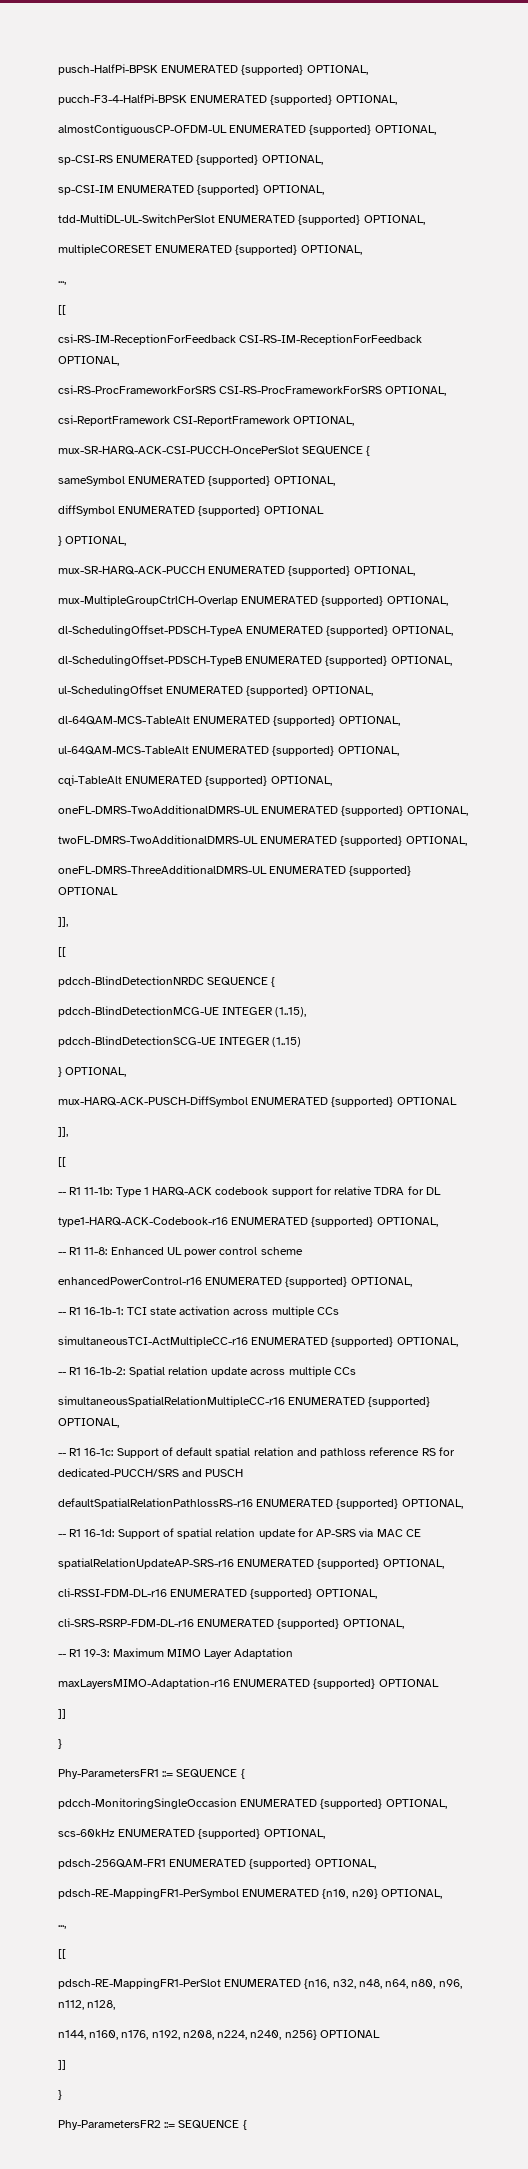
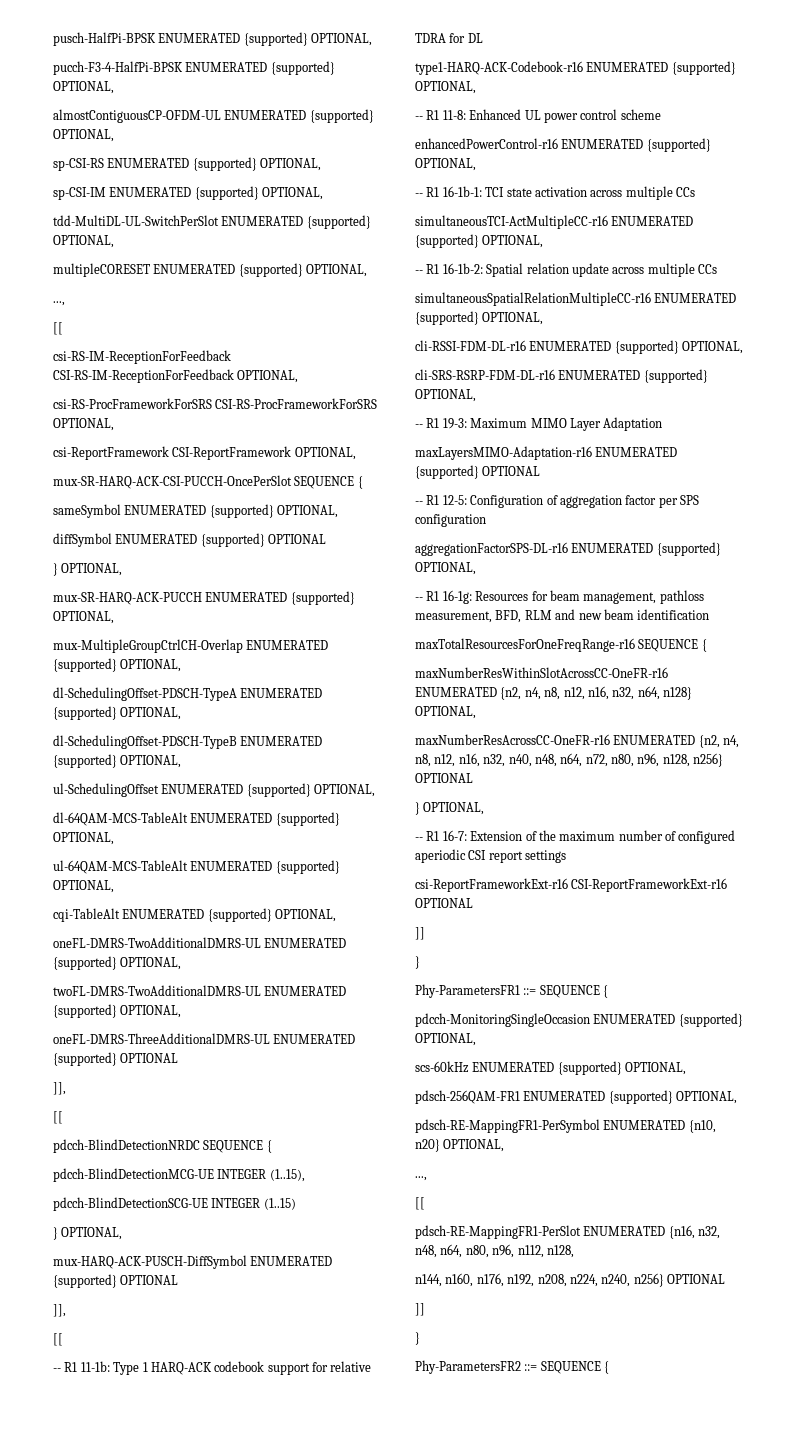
[58,1447,455,1458] [58,1468,244,1477] [58,1498,463,1509] [58,1528,421,1539] [58,1558,444,1569] // -- R1 16-1c: Support of default spatial relation and pathloss reference RS for dedicated-PUCCH/SRS and PUSCH // defaultSpatialRelationPathlossRS-r16 ENUMERATED {supported} OPTIONAL, // -- R1 16-1d: Support of spatial relation update for AP-SRS via MAC CE // spatialRelationUpdateAP-SRS-r16 ENUMERATED {supported} OPTIONAL, -> (544, 318) none
(439, 1683) none -> [415,495,699,508] [415,514,486,527] [415,542,721,556] [415,562,476,575] [415,590,704,604] [415,609,710,623] [415,638,707,652] [415,667,668,678] [415,686,692,700] [415,706,476,719] [415,734,740,748] [415,753,724,767] [415,773,473,783] [415,802,485,815] [415,830,736,844] [415,849,567,863] [415,878,728,892] [415,898,473,908] // -- R1 12-5: Configuration of aggregation factor per SPS configuration // aggregationFactorSPS-DL-r16 ENUMERATED {supported} OPTIONAL, // -- R1 16-1g: Resources for beam management, pathloss measurement, BFD, RLM and new beam identification // maxTotalResourcesForOneFreqRange-r16 SEQUENCE { // maxNumberResWithinSlotAcrossCC-OneFR-r16 ENUMERATED {n2, n4, n8, n12, n16, n32, n64, n128} OPTIONAL, // maxNumberResAcrossCC-OneFR-r16 ENUMERATED {n2, n4, n8, n12, n16, n32, n40, n48, n64, n72, n80, n96, n128, n256} OPTIONAL // } OPTIONAL, // -- R1 16-7: Extension of the maximum number of configured aperiodic CSI report settings // csi-ReportFrameworkExt-r16 CSI-ReportFrameworkExt-r16 OPTIONAL

